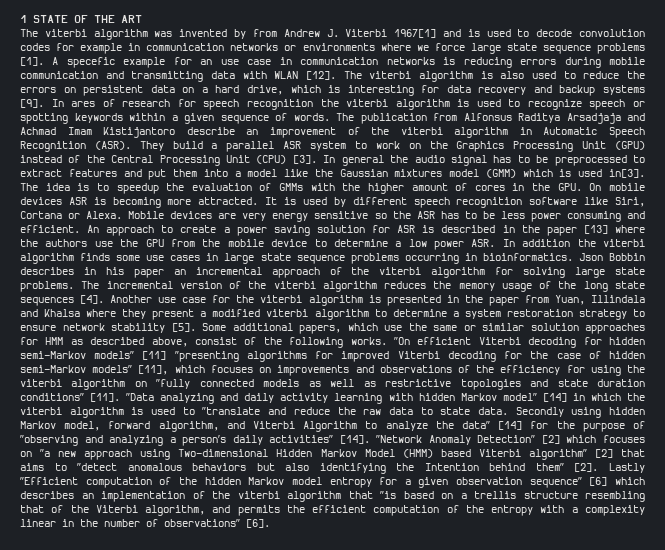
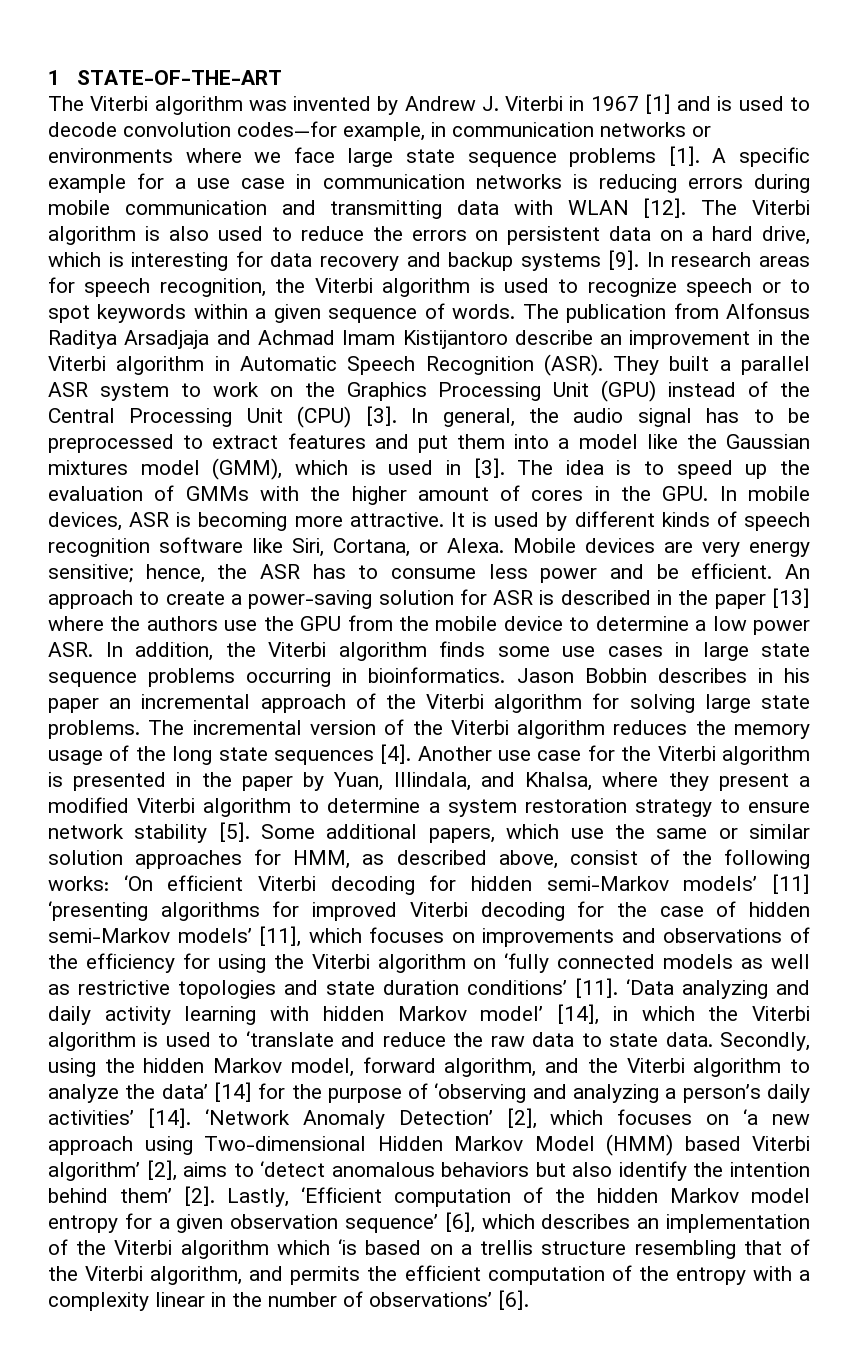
[33,15,143,23] [20,29,87,37] STATE OF THE ART // The viterbi -> [76,70,282,85] [48,96,149,111] STATE-OF-THE-ART // The Viterbi
[252,29,277,37] from -> (399, 105) none
[394,29,437,38] 1967[1] -> [569,94,671,114] in 1967 [1]
[20,43,123,54] codes for example -> [237,121,425,141] codes—for example,
[434,43,465,51] force -> [293,147,335,163] face
[66,57,115,68] specefic -> [739,147,811,167] specific
[200,59,213,65] an -> [175,178,187,189] a
[369,71,412,79] viterbi -> [752,200,811,215] Viterbi
[71,99,389,110] ares of research for speech recognition the viterbi -> [671,252,811,267] [48,277,373,297] research areas for speech recognition, the Viterbi
[20,113,68,124] spotting -> [790,279,810,293] [48,305,90,323] to spot
[347,127,443,135] of the viterbi -> [757,330,810,345] [48,356,106,371] in the Viterbi
[172,141,203,149] build -> [669,356,710,371] built
[341,155,384,166] general -> [442,408,515,427] general,
[485,169,516,178] (GMM) -> [212,458,283,480] (GMM),
[608,169,645,178] in[3]. -> [445,458,505,478] in [3].
[116,183,159,194] speedup -> [676,460,768,479] speed up
[589,183,646,191] [20,197,62,205] On mobile devices -> [719,486,810,501] [48,512,122,531] In mobile devices,
[198,197,259,205] attracted. -> [349,512,444,527] attractive.
(407, 201) none -> [661,511,737,527] kinds of
[20,211,62,219] Cortana -> [333,538,410,557] Cortana,
[314,211,387,219] sensitive so -> [48,564,205,583] sensitive; hence,
[482,211,495,219] be -> [391,568,477,579] consume
[566,211,645,222] consuming and -> [610,564,679,579] and be
[236,225,310,236] power saving -> [248,590,373,609] power-saving
[522,239,646,247] addition the viterbi -> [135,642,326,661] addition, the Viterbi
[578,253,603,261] Json -> [516,668,574,683] Jason
[379,267,422,275] viterbi -> [426,694,485,709] Viterbi
[273,281,316,289] viterbi -> [450,720,509,735] Viterbi
[260,295,303,303] viterbi -> [657,746,716,761] Viterbi
[524,295,645,305] [20,309,81,317] from Yuan, Illindala and Khalsa -> [303,772,593,791] by Yuan, Illindala, and Khalsa,
[266,309,309,317] viterbi -> [137,798,196,813] Viterbi
[45,337,64,345] HMM -> [293,850,351,869] HMM,
[350,337,410,345] works. ”On -> [48,875,153,891] works: ‘On
[94,351,239,362] models” [11] ”presenting -> [683,874,810,894] [48,901,148,921] models’ [11] ‘presenting
[92,365,133,373] models” -> [177,928,252,943] models’
[20,379,62,387] viterbi -> [311,954,370,969] Viterbi
[156,379,191,389] ”fully -> [504,953,550,973] ‘fully
[20,393,155,402] conditions” [11]. ”Data -> [467,978,674,998] conditions’ [11]. ‘Data
[502,393,567,402] model” [14] -> [480,1004,600,1025] model’ [14],
[20,407,261,418] viterbi algorithm is used to ”translate -> [752,1006,811,1021] [48,1031,334,1051] Viterbi algorithm is used to ‘translate
[515,407,602,418] Secondly using -> [719,1032,810,1051] [48,1058,135,1077] Secondly, using the
[252,421,358,432] Viterbi Algorithm -> [587,1058,782,1077] the Viterbi algorithm
[461,421,490,429] data” -> [161,1084,208,1099] data’
[20,435,78,446] ”observing -> [434,1083,527,1103] ‘observing
[269,435,646,445] [20,449,51,457] activities” [14]. ”Network Anomaly Detection” [2] which focuses on ”a -> [48,1108,759,1129] activities’ [14]. ‘Network Anomaly Detection’ [2], which focuses on ‘a
[528,449,645,460] algorithm” [2] that -> [48,1160,177,1181] algorithm’ [2],
[77,463,118,471] ”detect -> [260,1161,326,1177] ‘detect
[319,463,645,474] [20,477,78,485] identifying the Intention behind them” [2]. Lastly ”Efficient -> [618,1161,810,1181] [48,1186,382,1207] identify the intention behind them’ [2]. Lastly, ‘Efficient
[529,477,608,488] sequence” [6] -> [345,1212,475,1233] sequence’ [6],
[237,491,396,502] viterbi algorithm that ”is -> [114,1239,358,1259] Viterbi algorithm which ‘is
[164,519,240,527] observations” -> [369,1292,492,1307] observations’

